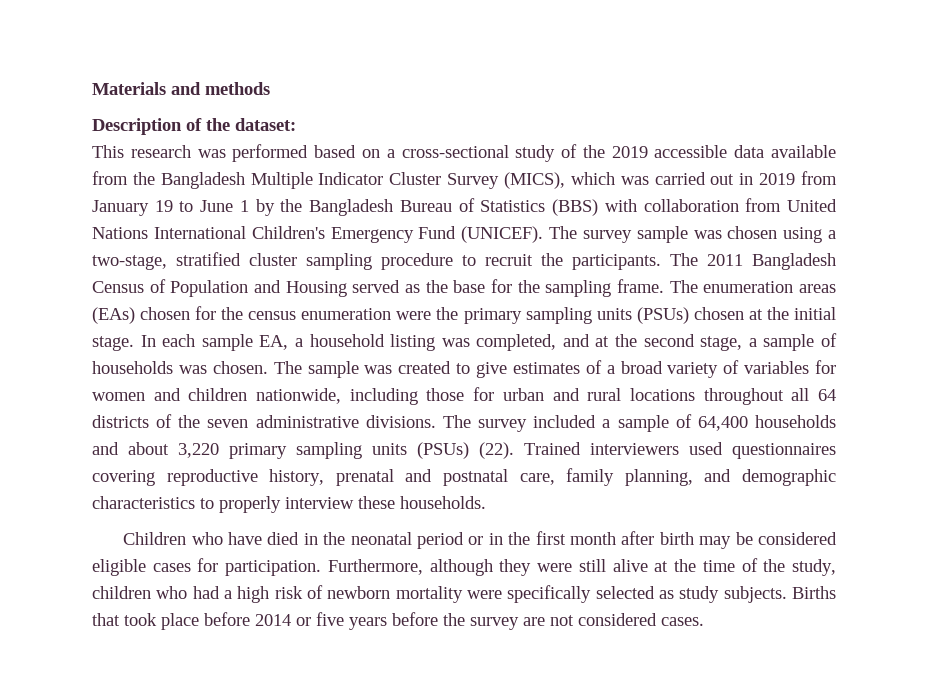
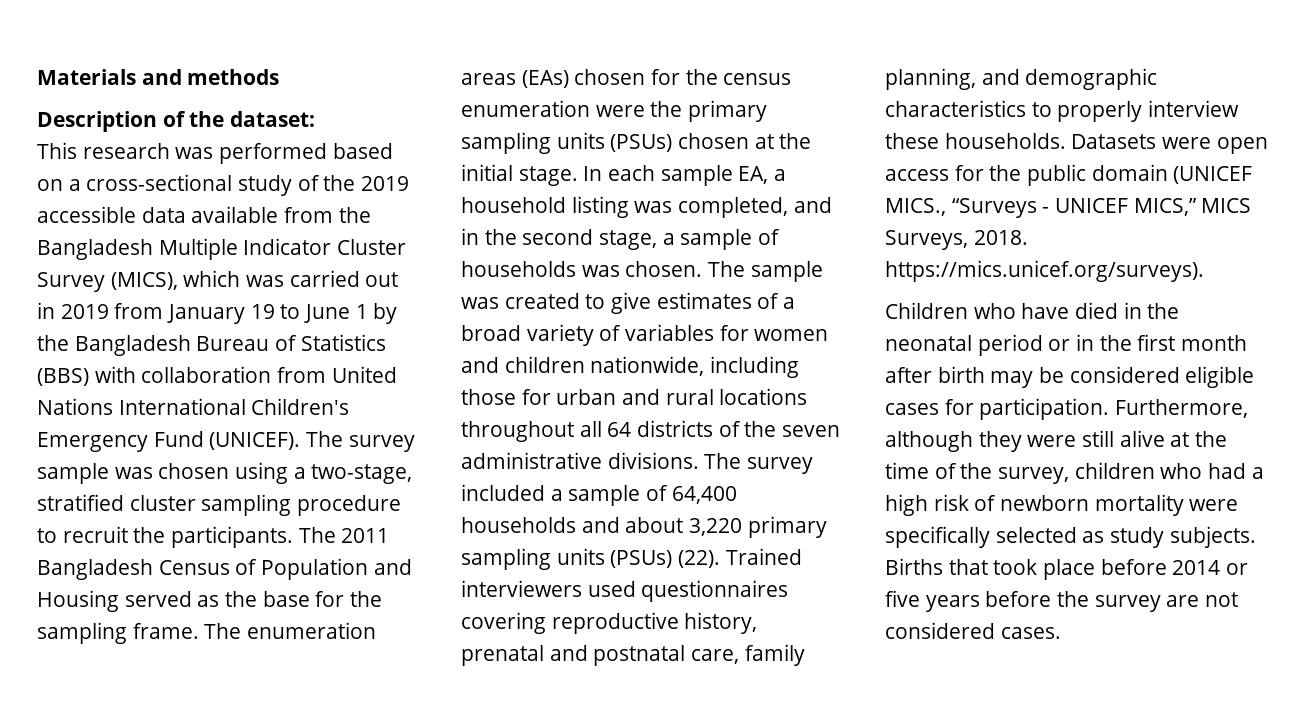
[595,336,610,347] at -> [461,228,479,245] in
(486, 502) none -> [1071,134,1268,154] [885,164,1253,186] [885,198,1252,218] [885,230,1028,250] [885,260,1204,282] Datasets were open access for the public domain (UNICEF MICS., “Surveys - UNICEF MICS,” MICS Surveys, 2018. https://mics.unicef.org/surveys).
[792,559,837,576] study, -> [998,467,1070,484] survey,

